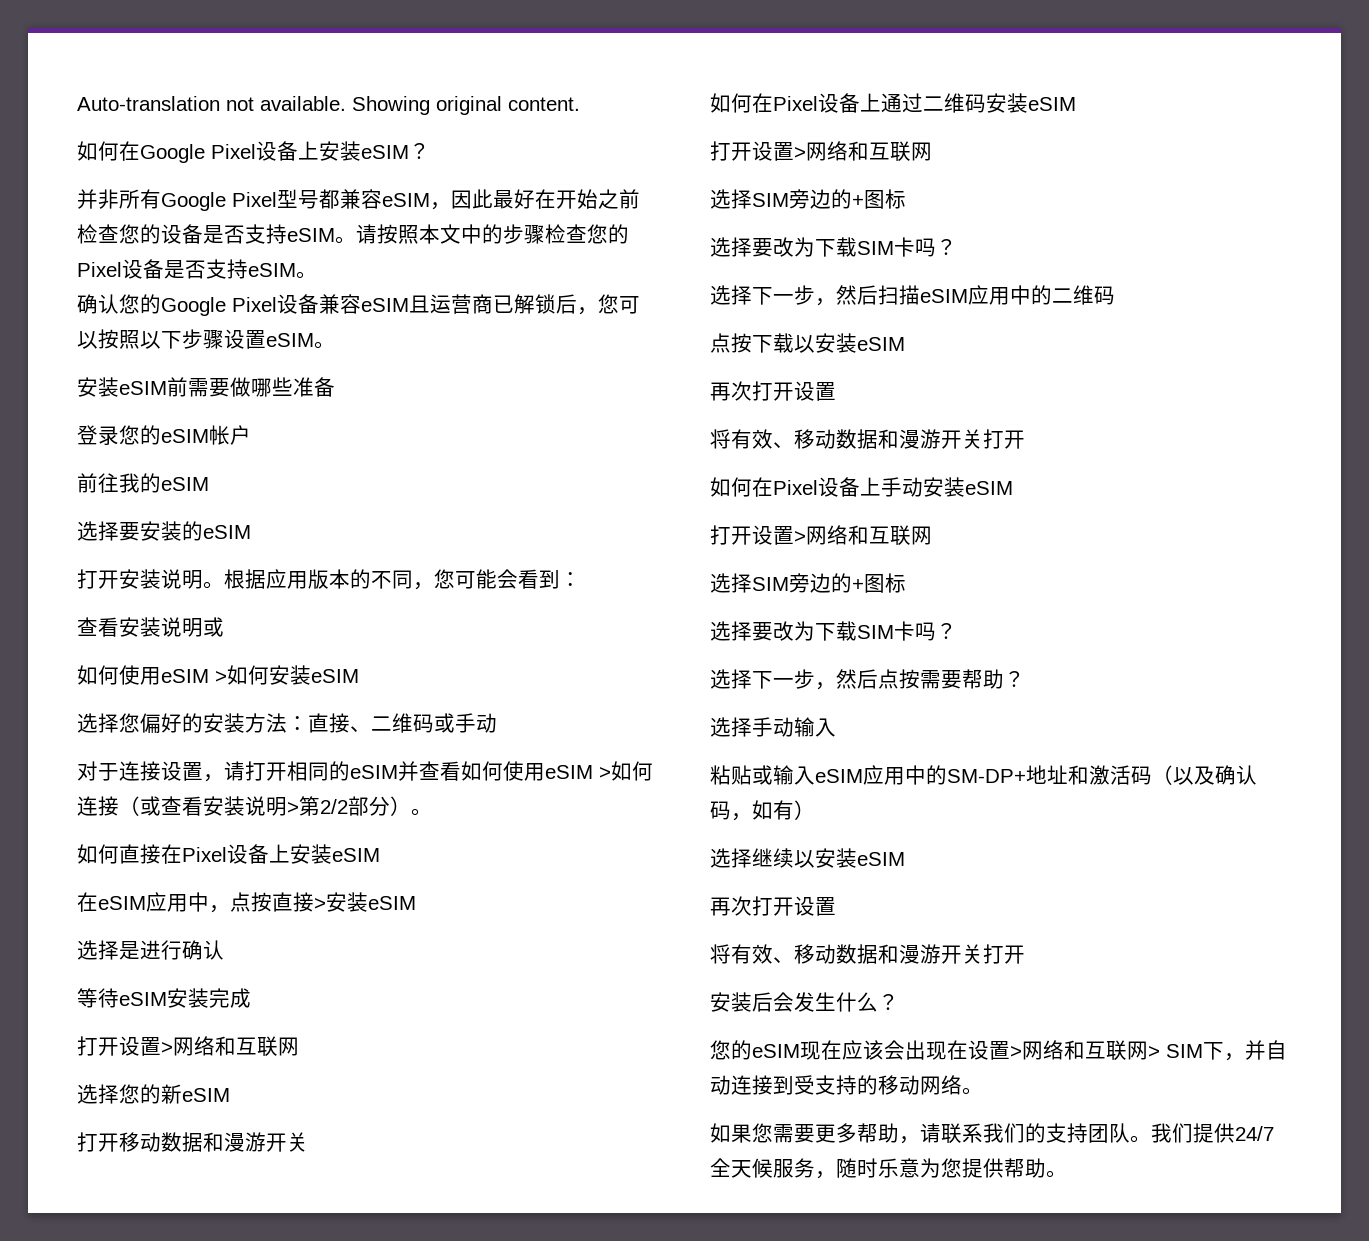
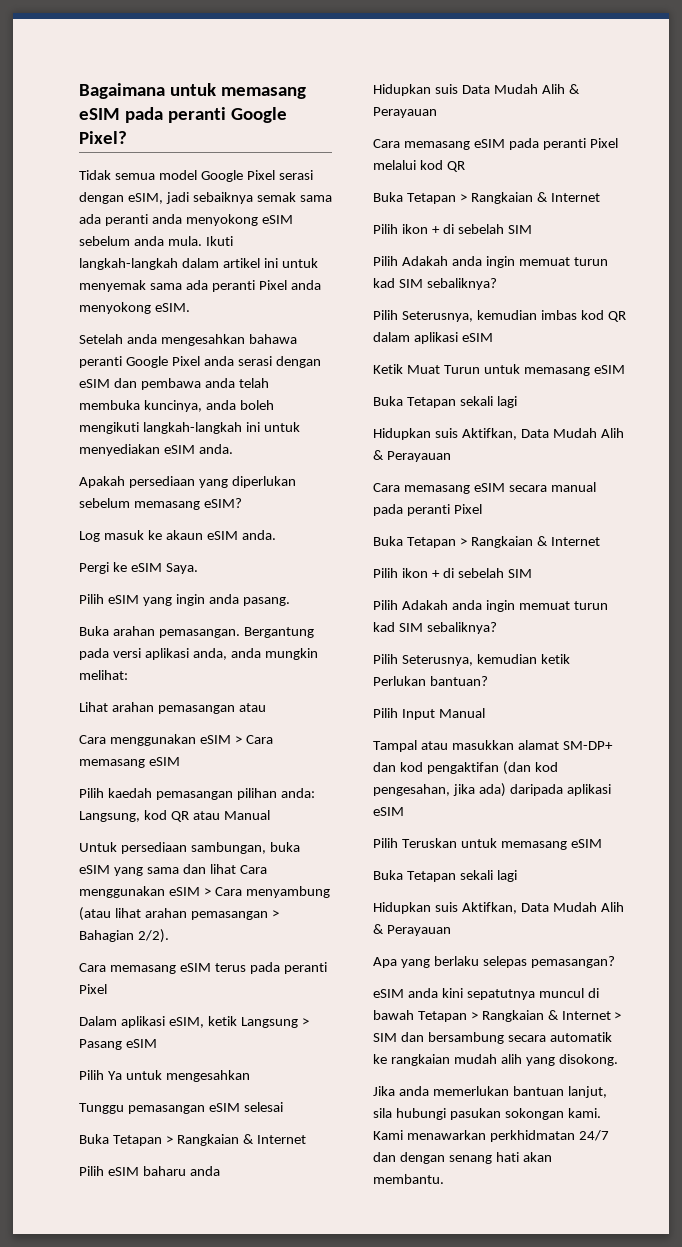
[77,96,580,115] [77,141,430,163] [77,189,640,211] [77,224,629,244] [77,259,317,279] [77,294,640,316] [77,329,335,349] [77,377,335,397] [77,425,251,445] [77,473,209,493] [77,521,251,541] [77,569,581,590] [77,617,224,637] [77,665,359,685] [77,713,497,734] [77,761,653,782] [77,796,432,816] [77,844,380,864] [77,892,416,913] [77,940,224,960] [77,988,251,1008] [77,1036,299,1057] [77,1084,230,1104] [77,1132,308,1152] [710,93,1076,113] [710,141,932,162] [710,189,906,209] [710,237,957,257] [710,285,1115,306] [710,333,905,353] [710,381,836,401] [710,429,1025,449] [710,477,1013,497] [710,525,932,546] [710,573,906,593] [710,621,957,641] [710,669,1025,690] [710,717,836,737] [710,765,1257,785] [710,800,815,821] [710,848,905,868] [710,896,836,916] [710,944,1025,964] [710,992,899,1012] [710,1040,1287,1061] [710,1075,983,1095] [710,1123,1274,1144] [710,1158,1067,1179] Auto-translation not available. Showing original content. // 如何在Google Pixel设备上安装eSIM？ // 并非所有Google Pixel型号都兼容eSIM，因此最好在开始之前检查您的设备是否支持eSIM。请按照本文中的步骤检查您的Pixel设备是否支持eSIM。 // 确认您的Google Pixel设备兼容eSIM且运营商已解锁后，您可以按照以下步骤设置eSIM。 // 安装eSIM前需要做哪些准备 // 登录您的eSIM帐户 // 前往我的eSIM // 选择要安装的eSIM // 打开安装说明。根据应用版本的不同，您可能会看到： // 查看安装说明或 // 如何使用eSIM >如何安装eSIM // 选择您偏好的安装方法：直接、二维码或手动 // 对于连接设置，请打开相同的eSIM并查看如何使用eSIM >如何连接（或查看安装说明>第2/2部分）。 // 如何直接在Pixel设备上安装eSIM // 在eSIM应用中，点按直接>安装eSIM // 选择是进行确认 // 等待eSIM安装完成 // 打开设置>网络和互联网 // 选择您的新eSIM // 打开移动数据和漫游开关 // 如何在Pixel设备上通过二维码安装eSIM // 打开设置>网络和互联网 // 选择SIM旁边的+图标 // 选择要改为下载SIM卡吗？ // 选择下一步，然后扫描eSIM应用中的二维码 // 点按下载以安装eSIM // 再次打开设置 // 将有效、移动数据和漫游开关打开 // 如何在Pixel设备上手动安装eSIM // 打开设置>网络和互联网 // 选择SIM旁边的+图标 // 选择要改为下载SIM卡吗？ // 选择下一步，然后点按需要帮助？ // 选择手动输入 // 粘贴或输入eSIM应用中的SM-DP+地址和激活码（以及确认码，如有） // 选择继续以安装eSIM // 再次打开设置 // 将有效、移动数据和漫游开关打开 // 安装后会发生什么？ // 您的eSIM现在应该会出现在设置>网络和互联网> SIM下，并自动连接到受支持的移动网络。 // 如果您需要更多帮助，请联系我们的支持团队。我们提供24/7全天候服务，随时乐意为您提供帮助。 -> [79,83,306,99] [79,107,287,123] [79,131,127,144] [79,170,313,182] [79,192,332,204] [79,214,293,226] [79,236,233,246] [79,258,318,270] [79,280,321,292] [79,302,190,314] [79,334,297,346] [79,356,321,368] [79,378,269,390] [79,400,274,412] [79,422,300,434] [79,444,233,456] [79,476,296,488] [79,498,242,510] [79,530,276,542] [79,562,198,574] [79,594,290,606] [79,626,314,638] [79,648,318,660] [79,670,128,680] [79,702,266,714] [79,734,273,746] [79,757,180,768] [79,788,315,800] [79,810,270,822] [79,842,300,854] [79,864,267,876] [79,886,330,898] [79,907,279,921] [79,929,169,943] [79,962,327,974] [79,984,107,994] [79,1016,309,1028] [79,1039,157,1050] [79,1070,250,1082] [79,1102,283,1114] [79,1134,306,1146] [79,1166,220,1176] [373,84,580,96] [373,107,437,118] [373,138,618,150] [373,160,465,172] [373,192,600,204] [373,224,532,234] [373,256,608,268] [373,278,497,290] [373,310,626,322] [373,332,493,344] [373,364,625,376] [373,396,517,408] [373,428,624,440] [373,450,451,462] [373,482,596,494] [373,504,482,516] [373,536,600,548] [373,568,532,578] [373,600,608,612] [373,622,497,634] [373,654,570,666] [373,676,488,686] [373,708,485,720] [373,740,613,752] [373,761,558,775] [373,783,611,797] [373,807,404,816] [373,838,602,850] [373,870,517,882] [373,902,624,914] [373,924,451,936] [373,956,615,968] [373,988,599,1000] [373,1010,622,1022] [373,1032,612,1044] [373,1054,618,1066] [373,1086,607,1098] [373,1108,601,1120] [373,1130,609,1142] [373,1152,552,1164] [373,1174,444,1184] Bagaimana untuk memasang eSIM pada peranti Google Pixel? // Tidak semua model Google Pixel serasi dengan eSIM, jadi sebaiknya semak sama ada peranti anda menyokong eSIM sebelum anda mula. Ikuti langkah-langkah dalam artikel ini untuk menyemak sama ada peranti Pixel anda menyokong eSIM. // Setelah anda mengesahkan bahawa peranti Google Pixel anda serasi dengan eSIM dan pembawa anda telah membuka kuncinya, anda boleh mengikuti langkah-langkah ini untuk menyediakan eSIM anda. // Apakah persediaan yang diperlukan sebelum memasang eSIM? // Log masuk ke akaun eSIM anda. // Pergi ke eSIM Saya. // Pilih eSIM yang ingin anda pasang. // Buka arahan pemasangan. Bergantung pada versi aplikasi anda, anda mungkin melihat: // Lihat arahan pemasangan atau // Cara menggunakan eSIM > Cara memasang eSIM // Pilih kaedah pemasangan pilihan anda: Langsung, kod QR atau Manual // Untuk persediaan sambungan, buka eSIM yang sama dan lihat Cara menggunakan eSIM > Cara menyambung (atau lihat arahan pemasangan > Bahagian 2/2). // Cara memasang eSIM terus pada peranti Pixel // Dalam aplikasi eSIM, ketik Langsung > Pasang eSIM // Pilih Ya untuk mengesahkan // Tunggu pemasangan eSIM selesai // Buka Tetapan > Rangkaian & Internet // Pilih eSIM baharu anda // Hidupkan suis Data Mudah Alih & Perayauan // Cara memasang eSIM pada peranti Pixel melalui kod QR // Buka Tetapan > Rangkaian & Internet // Pilih ikon + di sebelah SIM // Pilih Adakah anda ingin memuat turun kad SIM sebaliknya? // Pilih Seterusnya, kemudian imbas kod QR dalam aplikasi eSIM // Ketik Muat Turun untuk memasang eSIM // Buka Tetapan sekali lagi // Hidupkan suis Aktifkan, Data Mudah Alih & Perayauan // Cara memasang eSIM secara manual pada peranti Pixel // Buka Tetapan > Rangkaian & Internet // Pilih ikon + di sebelah SIM // Pilih Adakah anda ingin memuat turun kad SIM sebaliknya? // Pilih Seterusnya, kemudian ketik Perlukan bantuan? // Pilih Input Manual // Tampal atau masukkan alamat SM-DP+ dan kod pengaktifan (dan kod pengesahan, jika ada) daripada aplikasi eSIM // Pilih Teruskan untuk memasang eSIM // Buka Tetapan sekali lagi // Hidupkan suis Aktifkan, Data Mudah Alih & Perayauan // Apa yang berlaku selepas pemasangan? // eSIM anda kini sepatutnya muncul di bawah Tetapan > Rangkaian & Internet > SIM dan bersambung secara automatik ke rangkaian mudah alih yang disokong. // Jika anda memerlukan bantuan lanjut, sila hubungi pasukan sokongan kami. Kami menawarkan perkhidmatan 24/7 dan dengan senang hati akan membantu.

